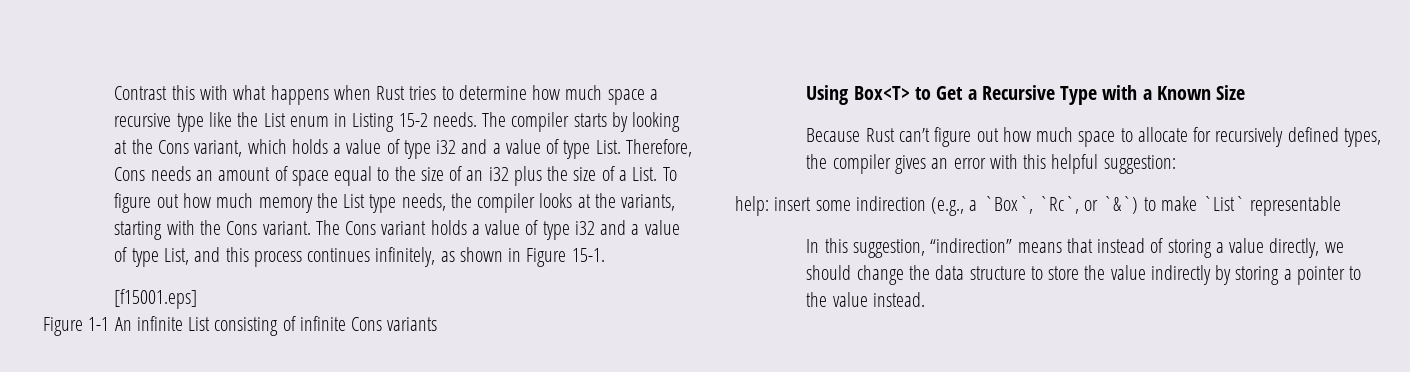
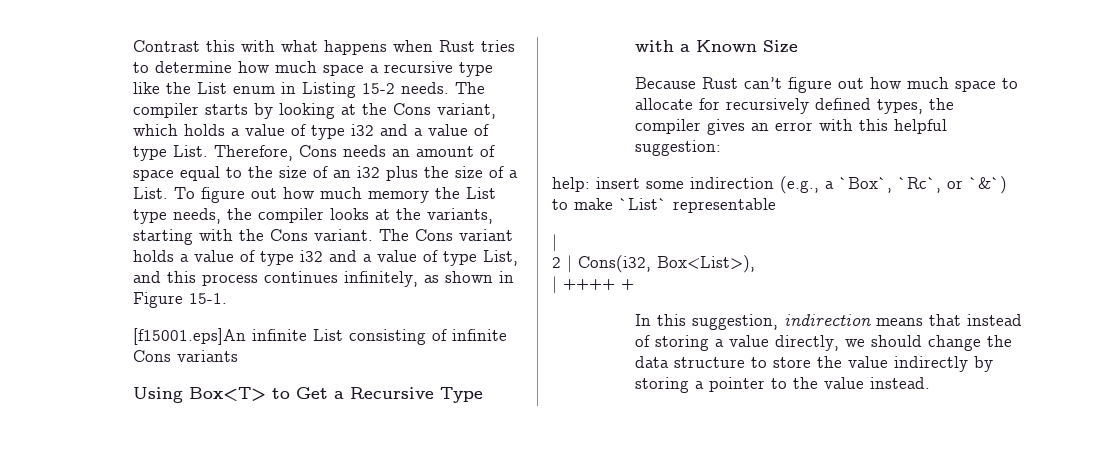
[114,289,198,309] [43,317,132,336] [f15001.eps] // Figure 1-1 An -> [133,328,247,345] [f15001.eps]An
(1342, 206) none -> [552,234,557,252] [552,255,755,273] [552,276,634,294] // | // 2 | Cons(i32, Box<List>), // | ++++ +
[930,238,1013,253] “indirection” -> [784,314,872,326] indirection

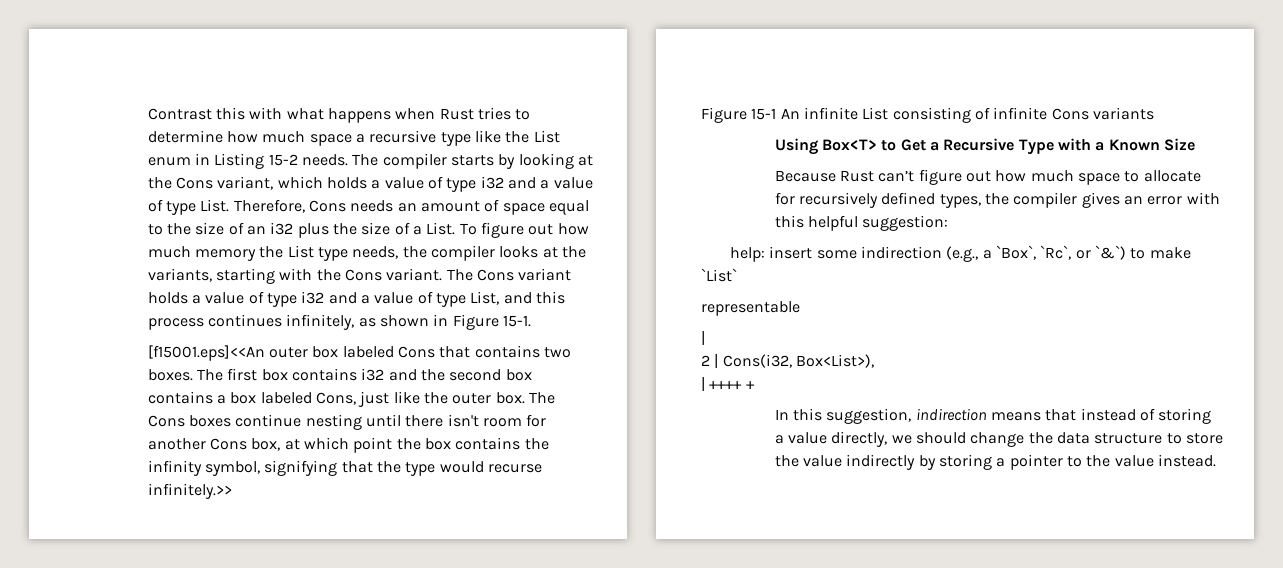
[133,328,247,345] [f15001.eps]An -> [147,345,572,361] [147,368,532,381] [147,391,555,407] [147,414,547,430] [147,437,549,453] [147,460,543,476] [147,483,232,499] [701,107,800,123] [f15001.eps]<<An outer box labeled Cons that contains two boxes. The first box contains i32 and the second box contains a box labeled Cons, just like the outer box. The Cons boxes continue nesting until there isn't room for another Cons box, at which point the box contains the infinity symbol, signifying that the type would recurse infinitely.>> // Figure 15-1 An
(667, 204) none -> (737, 275) //

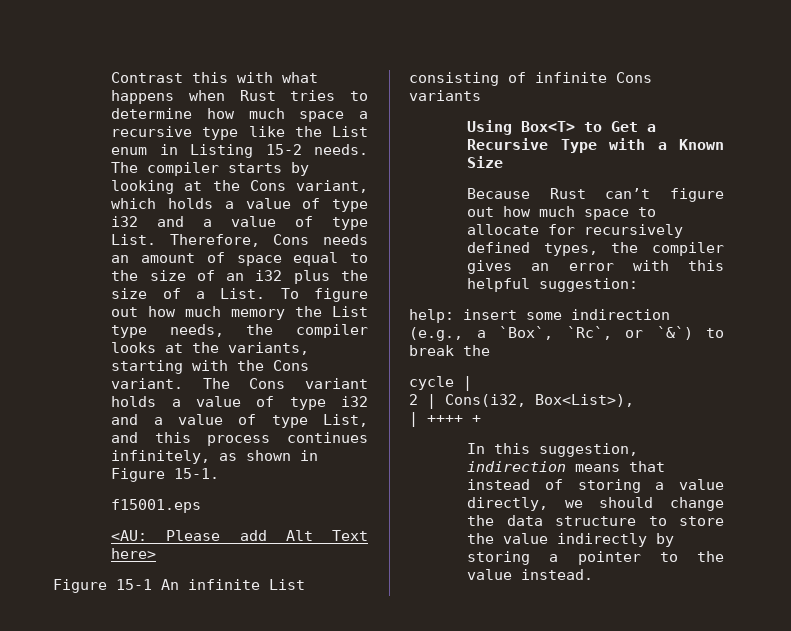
[147,345,572,361] [147,368,532,381] [147,391,555,407] [147,414,547,430] [147,437,549,453] [147,460,543,476] [147,483,232,499] [f15001.eps]<<An outer box labeled Cons that contains two boxes. The first box contains i32 and the second box contains a box labeled Cons, just like the outer box. The Cons boxes continue nesting until there isn't room for another Cons box, at which point the box contains the infinity symbol, signifying that the type would recurse infinitely.>> -> [111,499,202,513] [111,530,368,541] [111,548,157,559] f15001.eps // <AU: Please add Alt Text here>
[1149,247,1191,259] [701,268,737,282] [701,301,800,316] make `List` // representable // -> [409,345,490,356] [409,376,454,390] break the // cycle

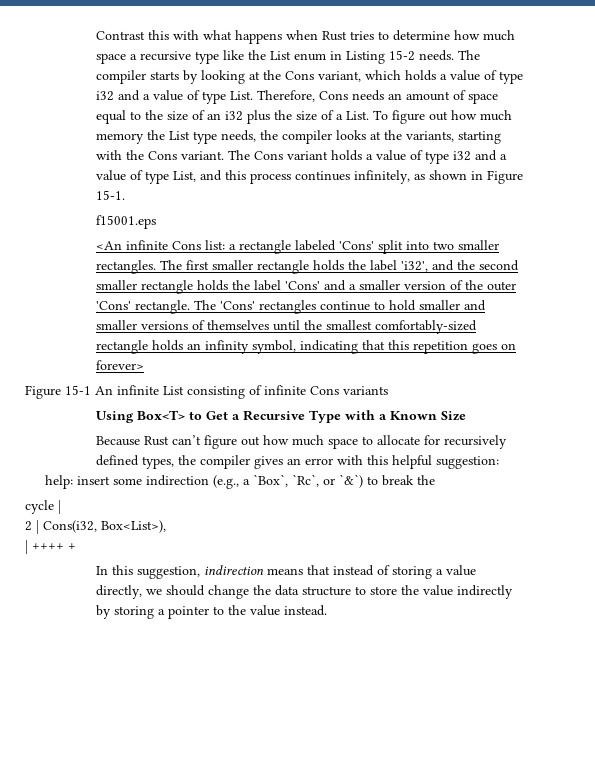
[111,530,368,541] [111,548,157,559] <AU: Please add Alt Text here> -> [96,240,500,254] [96,260,520,274] [96,280,517,294] [96,300,487,314] [96,320,478,334] [96,340,517,354] [96,360,145,370] <An infinite Cons list: a rectangle labeled 'Cons' split into two smaller rectangles. The first smaller rectangle holds the label 'i32', and the second smaller rectangle holds the label 'Cons' and a smaller version of the outer 'Cons' rectangle. The 'Cons' rectangles continue to hold smaller and smaller versions of themselves until the smallest comfortably-sized rectangle holds an infinity symbol, indicating that this repetition goes on forever>

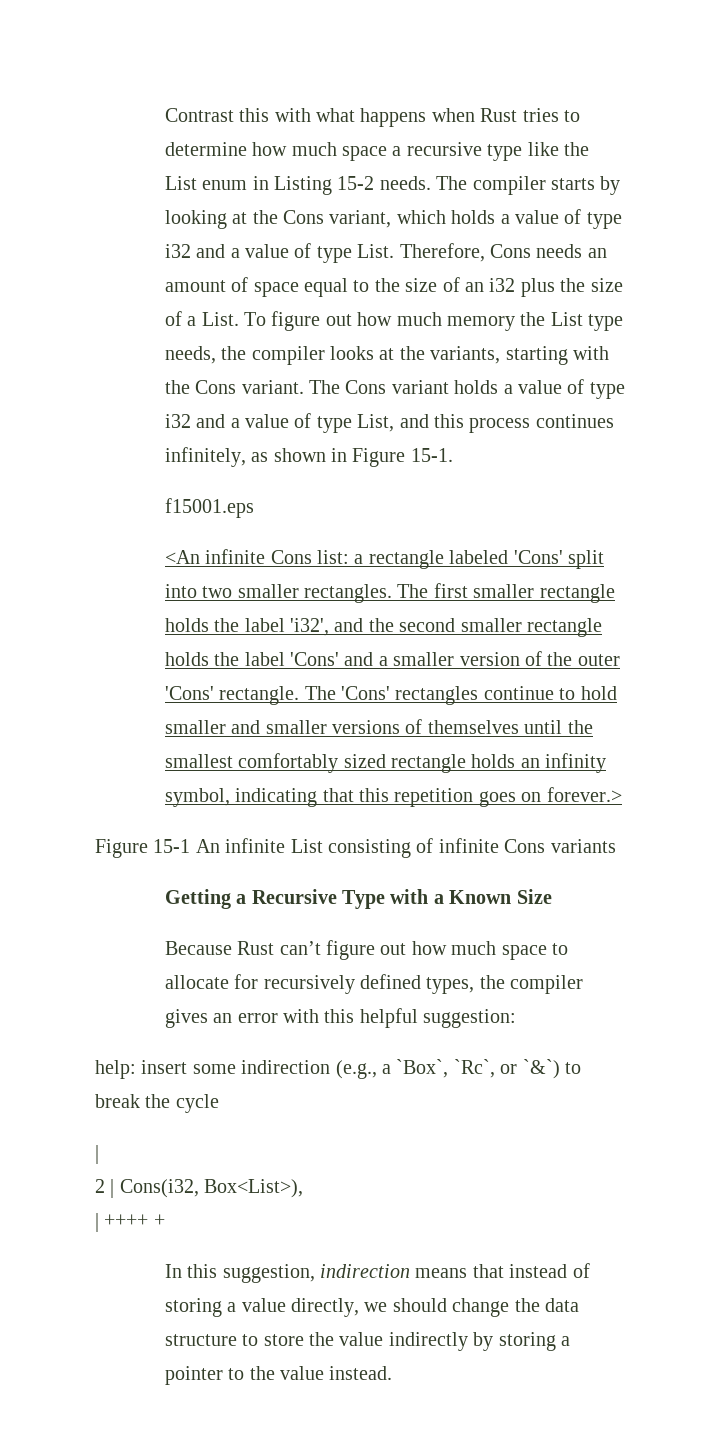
[375,320,478,334] comfortably-sized -> [238,753,386,773] comfortably sized
[96,360,145,370] forever> -> [546,787,622,802] forever.>
[96,410,229,423] Using Box<T> to Get -> [164,889,231,909] Getting
[25,500,54,514] // cycle -> [175,1094,219,1113] cycle //

